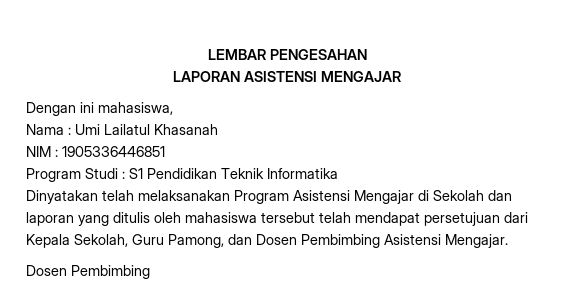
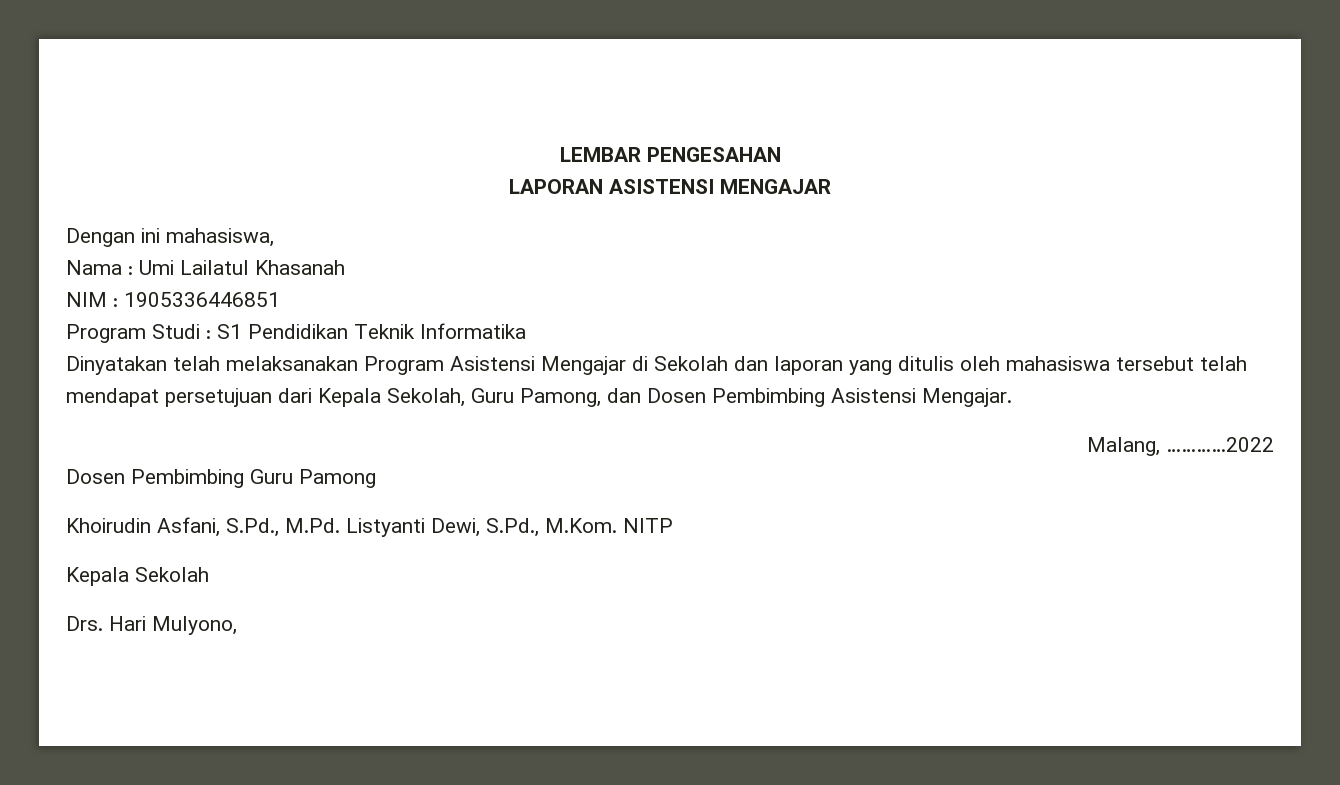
[26,265,150,279] // Dosen Pembimbing -> [1087,437,1274,456] [66,469,376,488] [66,517,673,537] [66,567,209,586] [66,616,237,635] // Malang, …………2022 // Dosen Pembimbing Guru Pamong // Khoirudin Asfani, S.Pd., M.Pd. Listyanti Dewi, S.Pd., M.Kom. NITP // Kepala Sekolah // Drs. Hari Mulyono,

